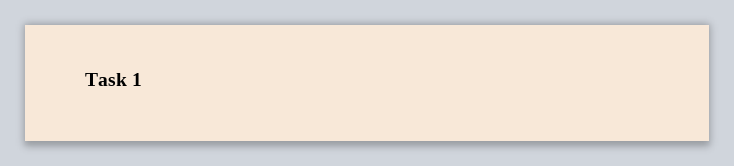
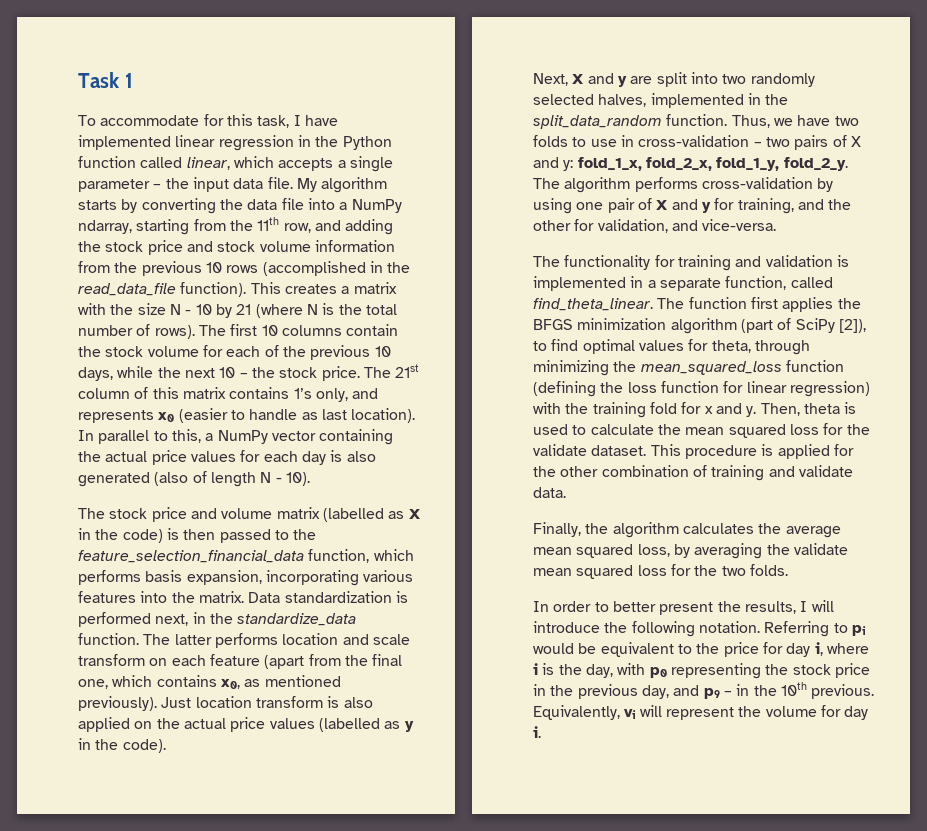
(143, 79) none -> [78,114,338,128] [78,135,392,151] [78,156,393,172] [78,177,388,193] [78,198,402,214] [78,217,394,235] [78,240,395,255] [78,261,411,276] [78,282,397,297] [78,303,397,318] [78,324,399,339] [78,345,391,360] [78,364,420,381] [78,387,379,402] [78,408,416,423] [78,429,394,445] [78,450,376,465] [78,471,310,487] [78,507,421,522] [78,528,317,543] [78,549,414,563] [78,570,414,586] [78,591,408,603] [78,612,357,627] [78,633,410,648] [78,654,403,669] [78,675,341,689] [78,696,373,711] [78,717,414,732] [78,738,166,753] [533,72,815,87] [533,93,789,108] [533,114,859,129] [533,135,861,150] [533,157,848,171] [533,177,834,193] [533,198,852,214] [533,219,777,233] [533,255,849,271] [533,276,833,291] [533,297,861,312] [533,318,866,334] [533,339,810,355] [533,360,844,376] [533,381,870,397] [533,402,857,418] [533,423,870,438] [533,444,854,459] [533,465,853,481] [533,487,566,498] [533,522,841,538] [533,543,848,559] [533,564,788,579] [533,600,834,615] [533,621,866,637] [533,642,869,657] [533,663,870,679] [533,682,875,699] [533,705,869,720] [533,726,541,738] // To accommodate for this task, I have implemented linear regression in the Python function called linear, which accepts a single parameter – the input data file. My algorithm starts by converting the data file into a NumPy ndarray, starting from the 11th row, and adding the stock price and stock volume information from the previous 10 rows (accomplished in the read_data_file function). This creates a matrix with the size N - 10 by 21 (where N is the total number of rows). The first 10 columns contain the stock volume for each of the previous 10 days, while the next 10 – the stock price. The 21st column of this matrix contains 1’s only, and represents x0 (easier to handle as last location). In parallel to this, a NumPy vector containing the actual price values for each day is also generated (also of length N - 10). // The stock price and volume matrix (labelled as X in the code) is then passed to the feature_selection_financial_data function, which performs basis expansion, incorporating various features into the matrix. Data standardization is performed next, in the standardize_data function. The latter performs location and scale transform on each feature (apart from the final one, which contains x0, as mentioned previously). Just location transform is also applied on the actual price values (labelled as y in the code). // Next, X and y are split into two randomly selected halves, implemented in the split_data_random function. Thus, we have two folds to use in cross-validation – two pairs of X and y: fold_1_x, fold_2_x, fold_1_y, fold_2_y. The algorithm performs cross-validation by using one pair of X and y for training, and the other for validation, and vice-versa. // The functionality for training and validation is implemented in a separate function, called find_theta_linear. The function first applies the BFGS minimization algorithm (part of SciPy [2]), to find optimal values for theta, through minimizing the mean_squared_loss function (defining the loss function for linear regression) with the training fold for x and y. Then, theta is used to calculate the mean squared loss for the validate dataset. This procedure is applied for the other combination of training and validate data. // Finally, the algorithm calculates the average mean squared loss, by averaging the validate mean squared loss for the two folds. // In order to better present the results, I will introduce the following notation. Referring to pi would be equivalent to the price for day i, where i is the day, with p0 representing the stock price in the previous day, and p9 – in the 10th previous. Equivalently, vi will represent the volume for day i.

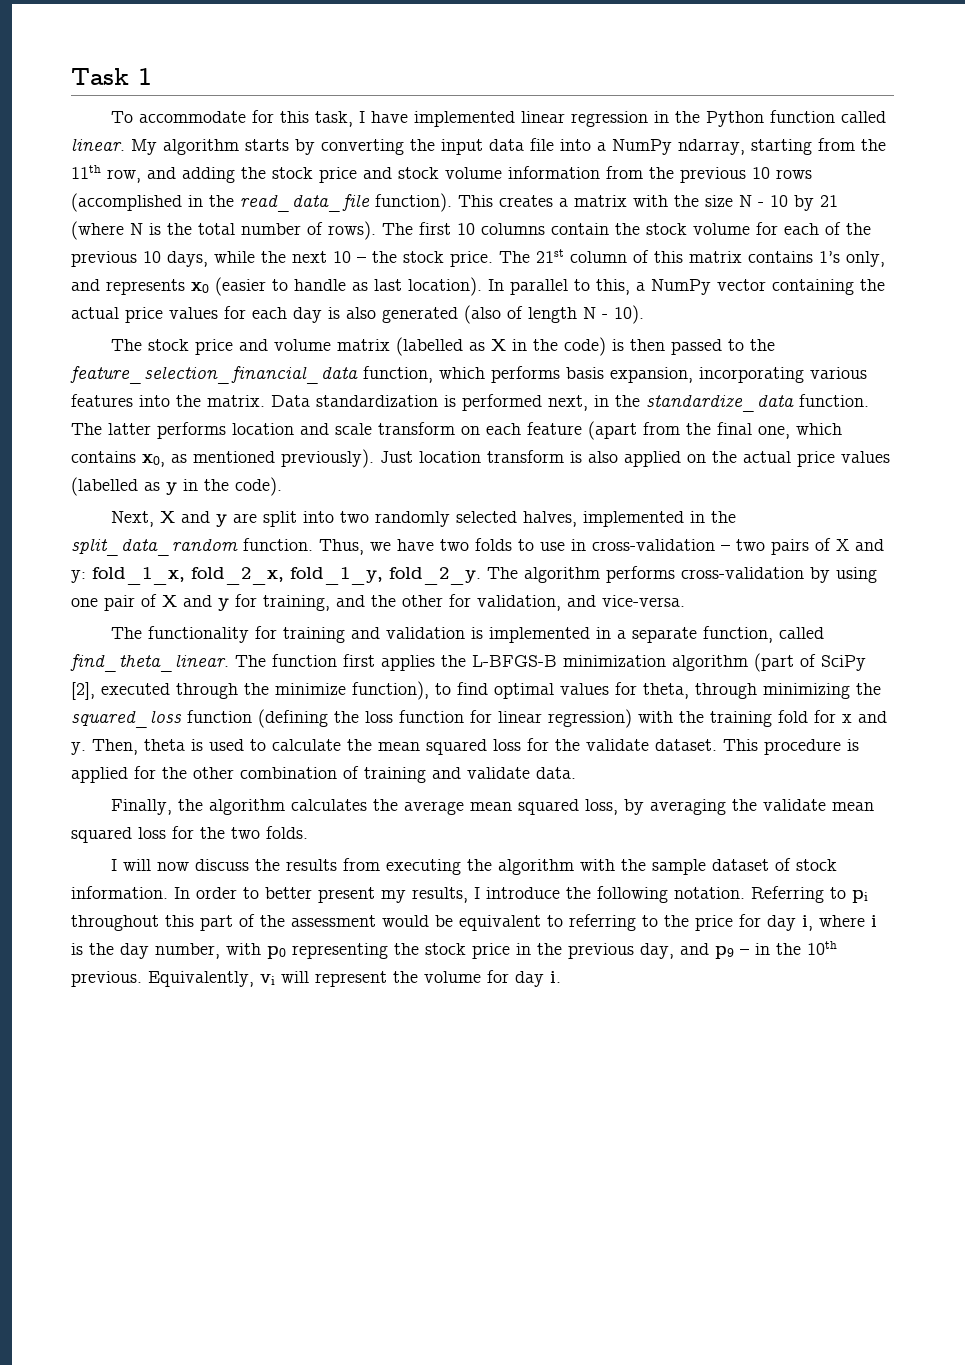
[186,156,393,172] [78,177,293,192] linear, which accepts a single parameter – the input data file. -> [71,138,125,151] linear.
(243, 204) none -> [441,139,483,155] input
[533,319,573,330] BFGS -> [472,655,557,667] L-BFGS-B
[838,319,866,333] [2]), -> [71,681,429,700] [2], executed through the minimize function),
[640,361,782,375] mean_squared_loss -> [71,710,182,728] squared_loss
(788, 570) none -> [110,858,837,875] [71,886,168,899] I will now discuss the results from executing the algorithm with the sample dataset of stock information.
[717,601,741,612] the -> [381,890,406,903] my
[811,600,834,612] will -> (480, 893) none
(866, 630) none -> [71,914,376,931] throughout this part of the assessment
(692, 649) none -> [569,914,658,931] referring to
[585,664,613,678] day, -> [120,943,220,959] day number,

